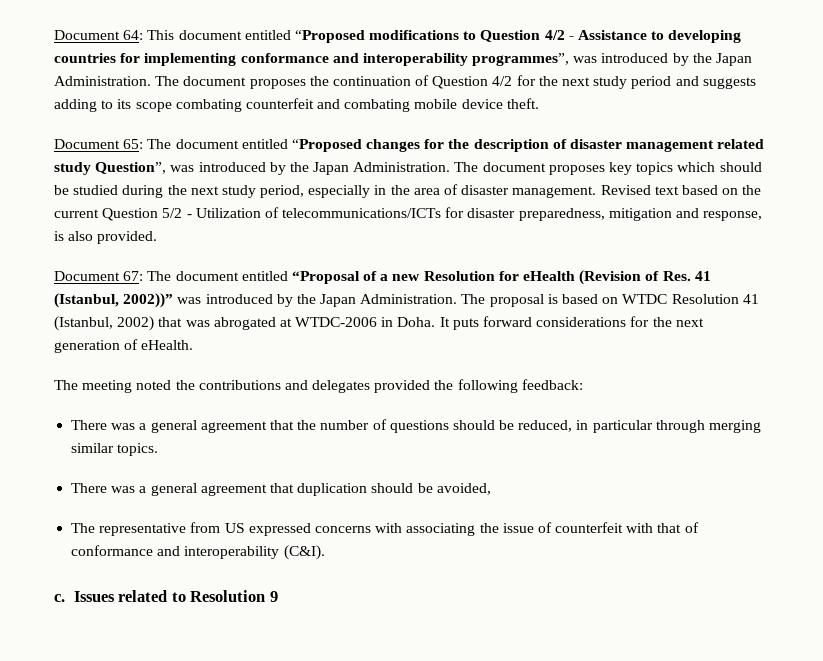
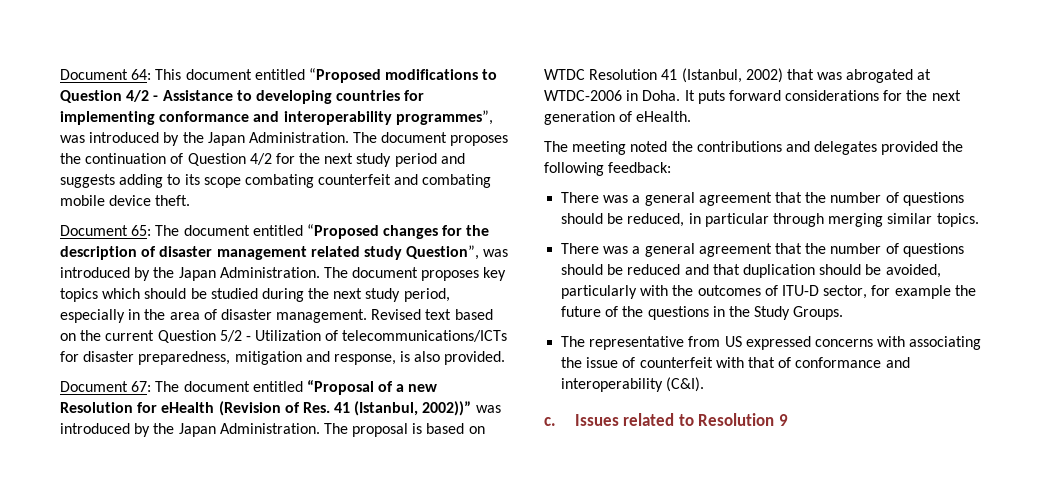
[297,483,491,496] duplication should be avoided, -> [805,243,964,257] [561,264,941,278] [561,285,976,299] [561,306,844,320] the number of questions should be reduced and that duplication should be avoided, particularly with the outcomes of ITU-D sector, for example the future of the questions in the Study Groups.

